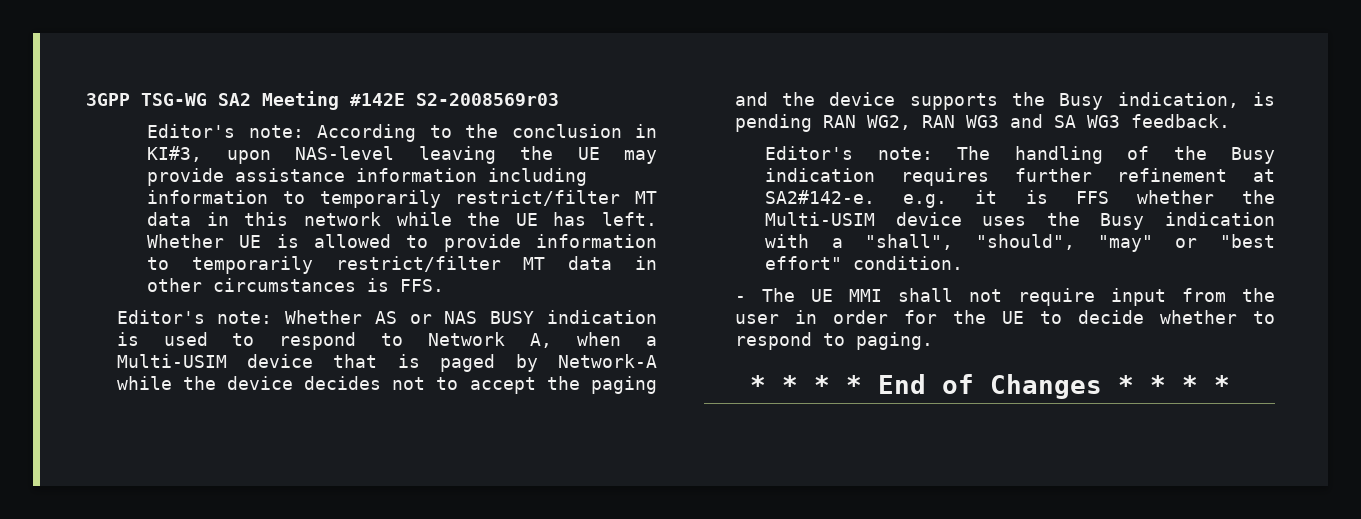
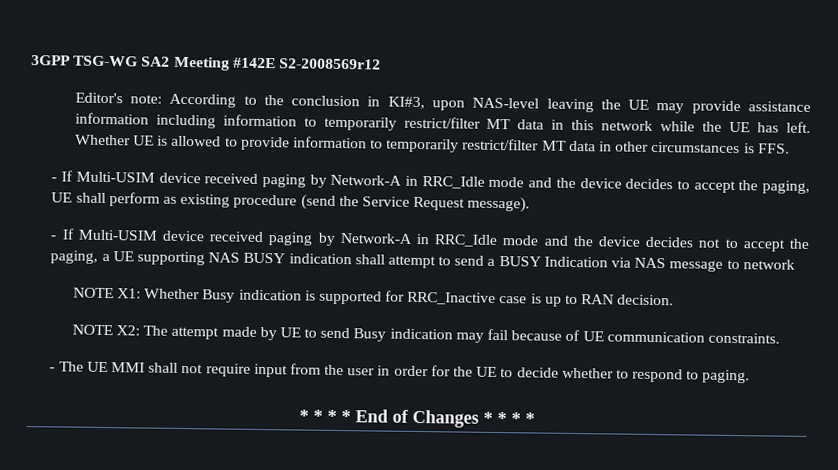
[416,93,559,106] S2-2008569r03 -> [278,58,381,70] S2-2008569r12
[116,310,657,324] [116,332,658,350] [116,354,657,372] [116,376,172,390] Editor's note: Whether AS or NAS BUSY indication is used to respond to Network A, when a Multi-USIM device that is paged by Network-A while -> [51,170,810,194] [51,192,531,213] [50,228,569,248] - If Multi-USIM device received paging by Network-A in RRC_Idle mode and the device decides to accept the paging, UE shall perform as existing procedure (send the Service Request message). // - If Multi-USIM device received paging by Network-A in RRC_Idle mode and
[591,376,658,394] [734,92,1275,110] [734,114,1230,132] [765,146,1275,164] [765,168,1275,186] [765,190,1275,208] [765,212,1275,230] [765,234,1275,252] [765,256,964,270] paging and the device supports the Busy indication, is pending RAN WG2, RAN WG3 and SA WG3 feedback. // Editor's note: The handling of the Busy indication requires further refinement at SA2#142-e. e.g. it is FFS whether the Multi-USIM device uses the Busy indication with a "shall", "should", "may" or "best effort" condition. -> [50,250,795,272] [72,287,675,307] [71,324,780,344] paging, a UE supporting NAS BUSY indication shall attempt to send a BUSY Indication via NAS message to network // NOTE X1: Whether Busy indication is supported for RRC_Inactive case is up to RAN decision. // NOTE X2: The attempt made by UE to send Busy indication may fail because of UE communication constraints.

